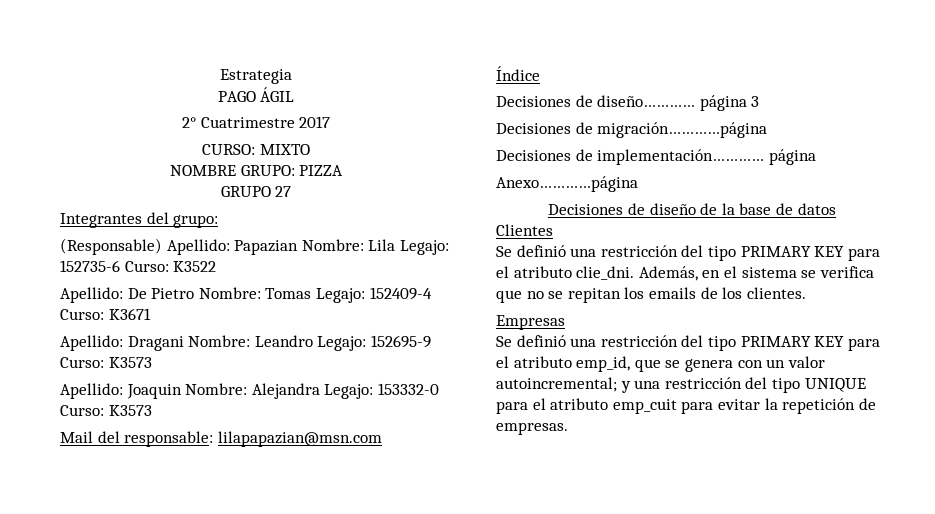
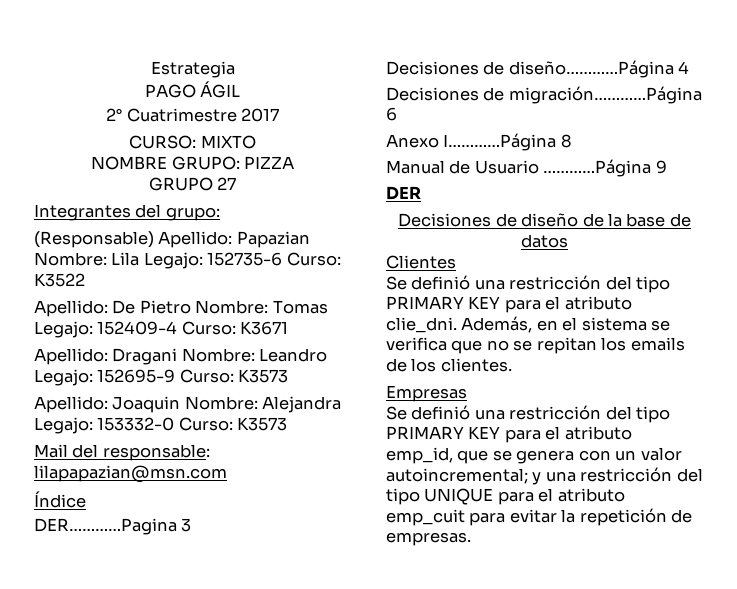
[496,95,747,111] Decisiones de diseño………… página -> [34,518,177,535] DER…………Pagina
[597,122,768,138] [496,149,816,165] [496,176,638,192] migración…………página // Decisiones de implementación………… página // Anexo…………página -> [508,60,690,78] [386,86,702,104] [386,107,397,121] [386,133,572,151] [386,159,667,177] [386,186,421,200] diseño…………Página 4 // Decisiones de migración…………Página 6 // Anexo I…………Página 8 // Manual de Usuario …………Página 9 // DER

